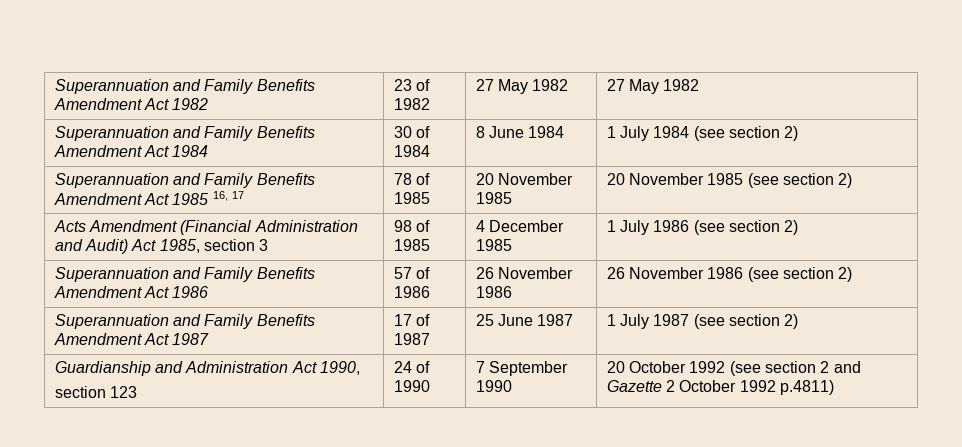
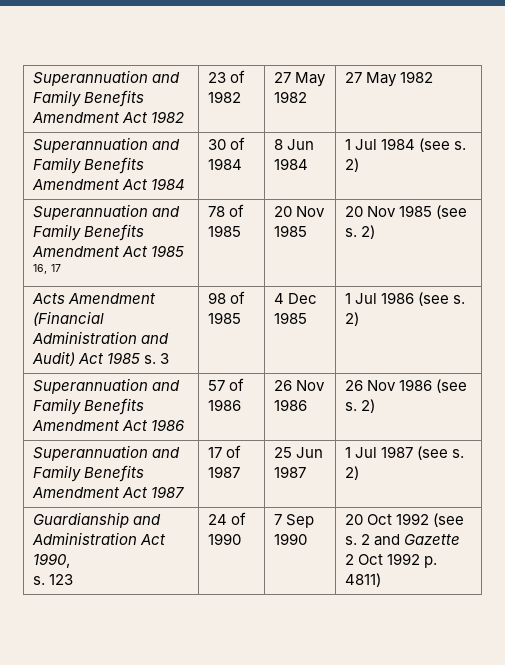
[489,126,525,138] June -> [286,139,314,150] Jun
[620,126,650,141] July -> [354,139,377,150] Jul
[729,126,781,138] section -> [453,141,466,150] s.
[498,173,574,185] [475,192,512,204] [606,173,705,185] November 1985 | 20 November -> [295,206,325,217] [273,225,307,237] [344,206,396,217] Nov 1985 | 20 Nov
[783,173,835,185] section -> [344,228,357,237] s.
[159,239,256,253] 1985, section -> [106,352,156,364] 1985 s.
[489,220,565,232] December -> [287,293,317,304] Dec
[620,220,781,235] July 1986 (see section -> [354,292,465,306] Jul 1986 (see s.
[498,267,574,279] [475,286,512,298] [606,267,835,282] November 1986 | 26 November 1986 (see section -> [295,380,325,391] [273,399,307,411] [344,379,467,393] [344,402,357,411] Nov 1986 | 26 Nov 1986 (see s.
[498,314,534,326] June -> [295,447,323,458] Jun
[620,314,650,329] July -> [354,447,377,458] Jul
[729,314,781,326] section -> [451,449,464,458] s.
[54,386,106,398] section -> [32,576,45,585] s.
[489,361,569,376] September -> [285,514,314,528] Sep
[629,361,687,373] October -> [366,514,392,525] Oct
[765,361,817,373] section -> [344,536,357,545] s.
[679,380,835,395] October 1992 p.4811) -> [357,553,437,568] [344,573,381,587] Oct 1992 p. 4811)

